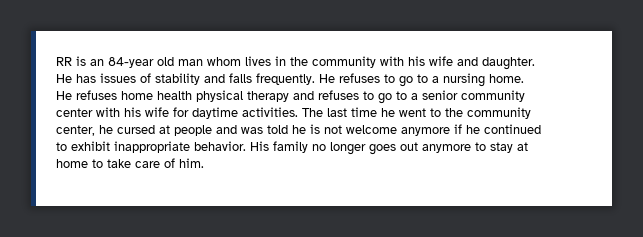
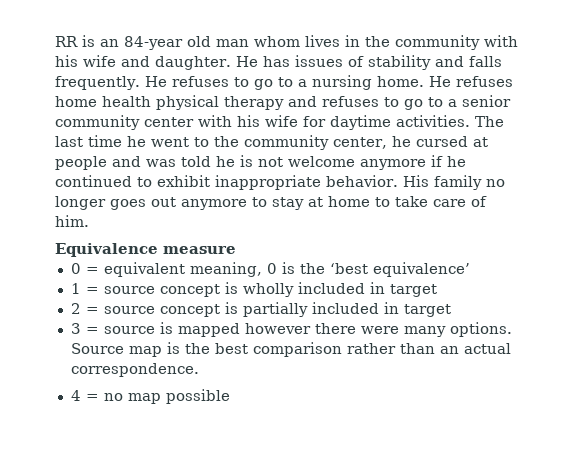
(204, 163) none -> [55,243,236,257] [70,262,470,277] [70,282,437,297] [70,302,451,317] [70,322,512,337] [70,342,511,357] [70,363,199,377] [70,389,230,404] // Equivalence measure // 0 = equivalent meaning, 0 is the ‘best equivalence’ // 1 = source concept is wholly included in target // 2 = source concept is partially included in target // 3 = source is mapped however there were many options. Source map is the best comparison rather than an actual correspondence. // 4 = no map possible

